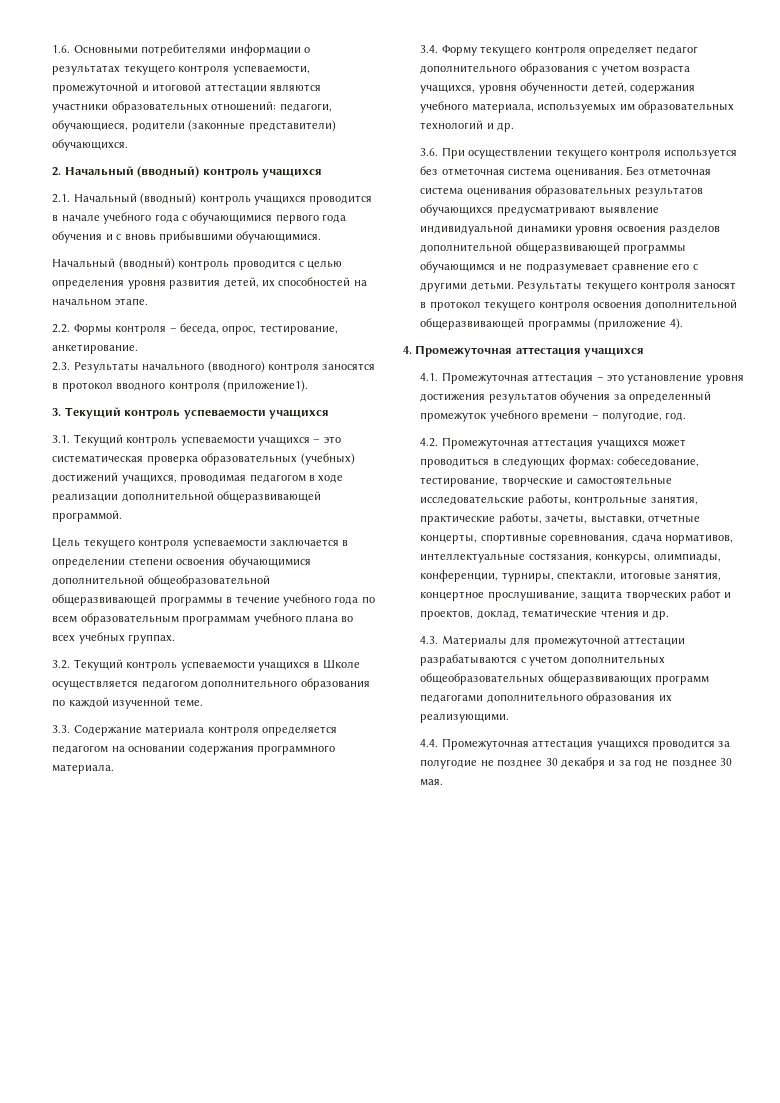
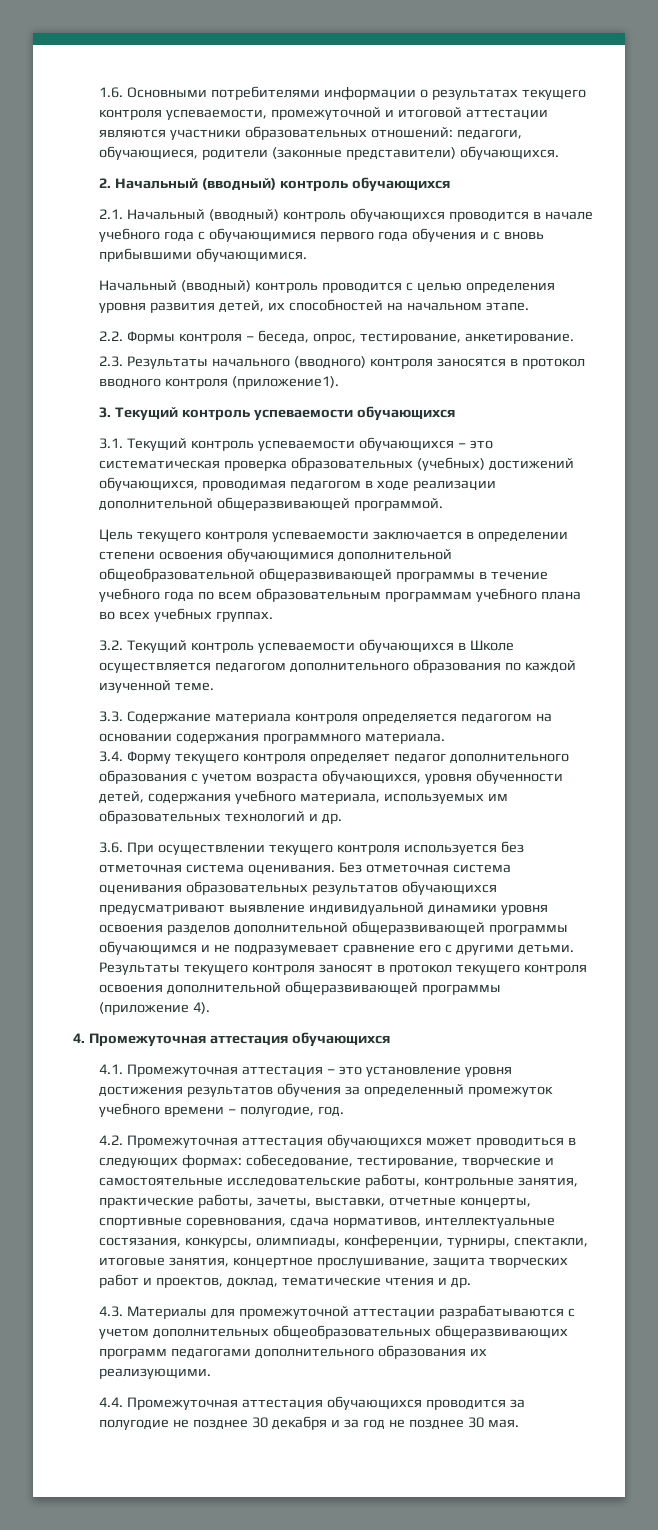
[261,169,322,178] учащихся -> [352,177,451,192] обучающихся
[253,196,306,205] учащихся -> [350,208,446,222] обучающихся
[268,410,329,419] учащихся -> [357,406,456,421] обучающихся
[257,437,310,446] учащихся -> [359,437,455,451] обучающихся
[121,475,177,484] учащихся, -> [99,477,199,491] обучающихся,
[257,662,310,671] учащихся -> [359,639,455,653] обучающихся
[420,85,476,94] учащихся, -> [322,770,422,784] обучающихся,
[584,348,645,357] учащихся -> [291,1032,390,1047] обучающихся
[596,440,649,449] учащихся -> [327,1134,423,1148] обучающихся
[596,741,649,750] учащихся -> [327,1396,423,1410] обучающихся

